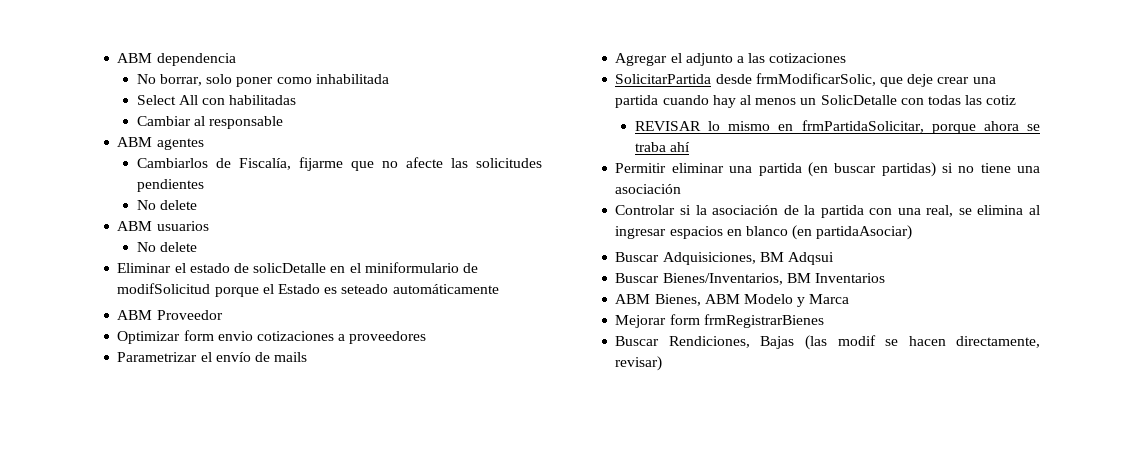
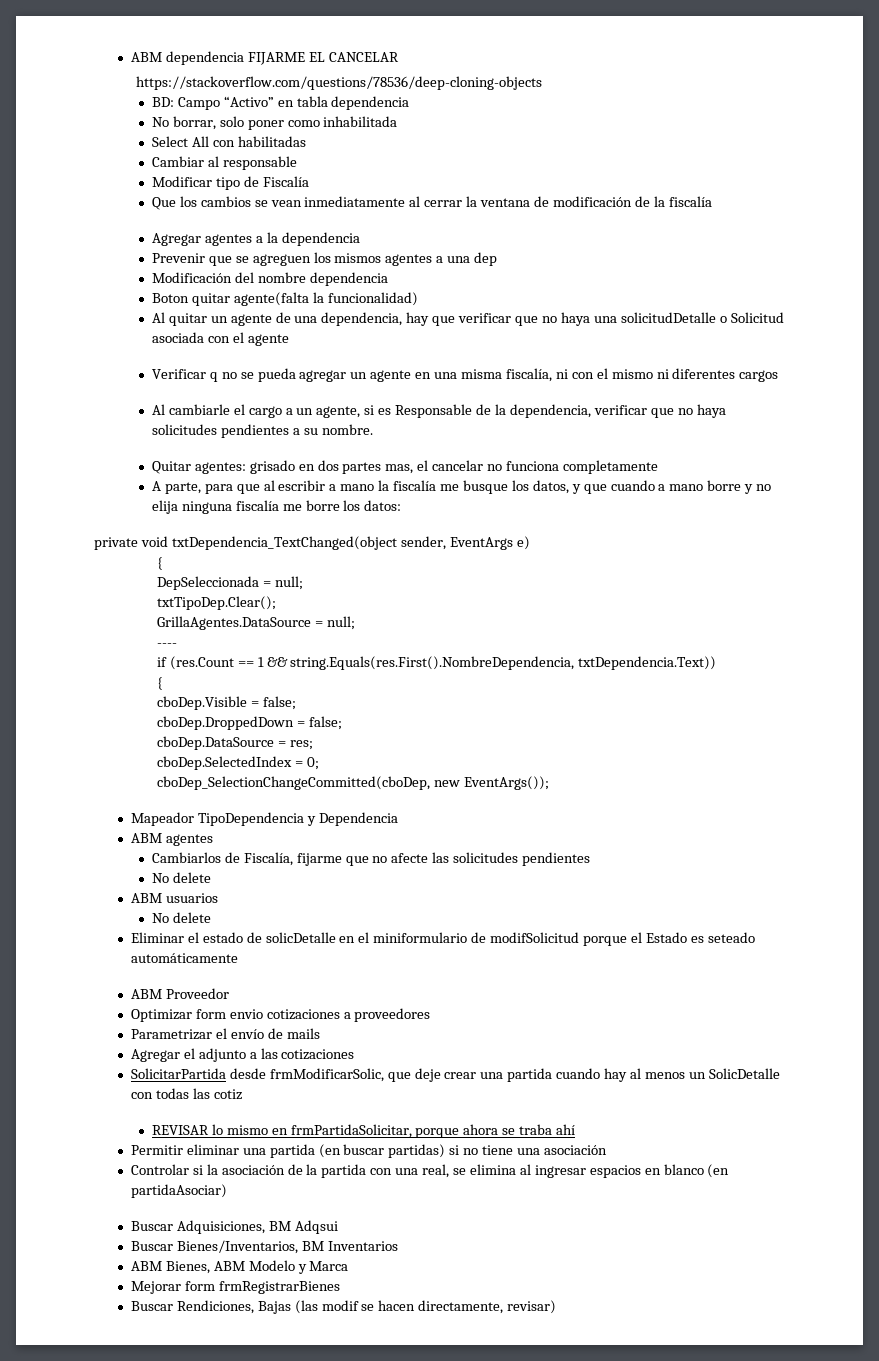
(236, 59) none -> [247,52,399,65] [135,76,542,90] [151,96,410,110] FIJARME EL CANCELAR // https://stackoverflow.com/questions/78536/deep-cloning-objects // BD: Campo “Activo” en tabla dependencia
(284, 122) none -> [151,176,309,190] [151,196,712,210] [151,232,360,246] [151,252,498,266] [151,272,388,286] [151,292,418,306] [151,312,784,326] [151,332,289,346] [151,368,779,382] [151,404,726,418] [151,424,373,438] [151,460,658,474] [151,480,772,494] [151,500,402,514] [94,536,530,550] [156,557,163,570] [156,576,303,590] [156,596,276,610] [156,616,355,630] [156,643,177,647] [156,656,717,670] [156,677,163,690] [156,696,296,710] [156,716,342,730] [156,736,313,750] [156,756,319,770] [156,776,549,790] [130,812,398,826] // Modificar tipo de Fiscalía // Que los cambios se vean inmediatamente al cerrar la ventana de modificación de la fiscalía // Agregar agentes a la dependencia // Prevenir que se agreguen los mismos agentes a una dep // Modificación del nombre dependencia // Boton quitar agente(falta la funcionalidad) // Al quitar un agente de una dependencia, hay que verificar que no haya una solicitudDetalle o Solicitud asociada con el agente // Verificar q no se pueda agregar un agente en una misma fiscalía, ni con el mismo ni diferentes cargos // Al cambiarle el cargo a un agente, si es Responsable de la dependencia, verificar que no haya solicitudes pendientes a su nombre. // Quitar agentes: grisado en dos partes mas, el cancelar no funciona completamente // A parte, para que al escribir a mano la fiscalía me busque los datos, y que cuando a mano borre y no elija ninguna fiscalía me borre los datos: // private void txtDependencia_TextChanged(object sender, EventArgs e) // { // DepSeleccionada = null; // txtTipoDep.Clear(); // GrillaAgentes.DataSource = null; // ---- // if (res.Count == 1 && string.Equals(res.First().NombreDependencia, txtDependencia.Text)) // { // cboDep.Visible = false; // cboDep.DroppedDown = false; // cboDep.DataSource = res; // cboDep.SelectedIndex = 0; // cboDep_SelectionChangeCommitted(cboDep, new EventArgs()); // Mapeador TipoDependencia y Dependencia

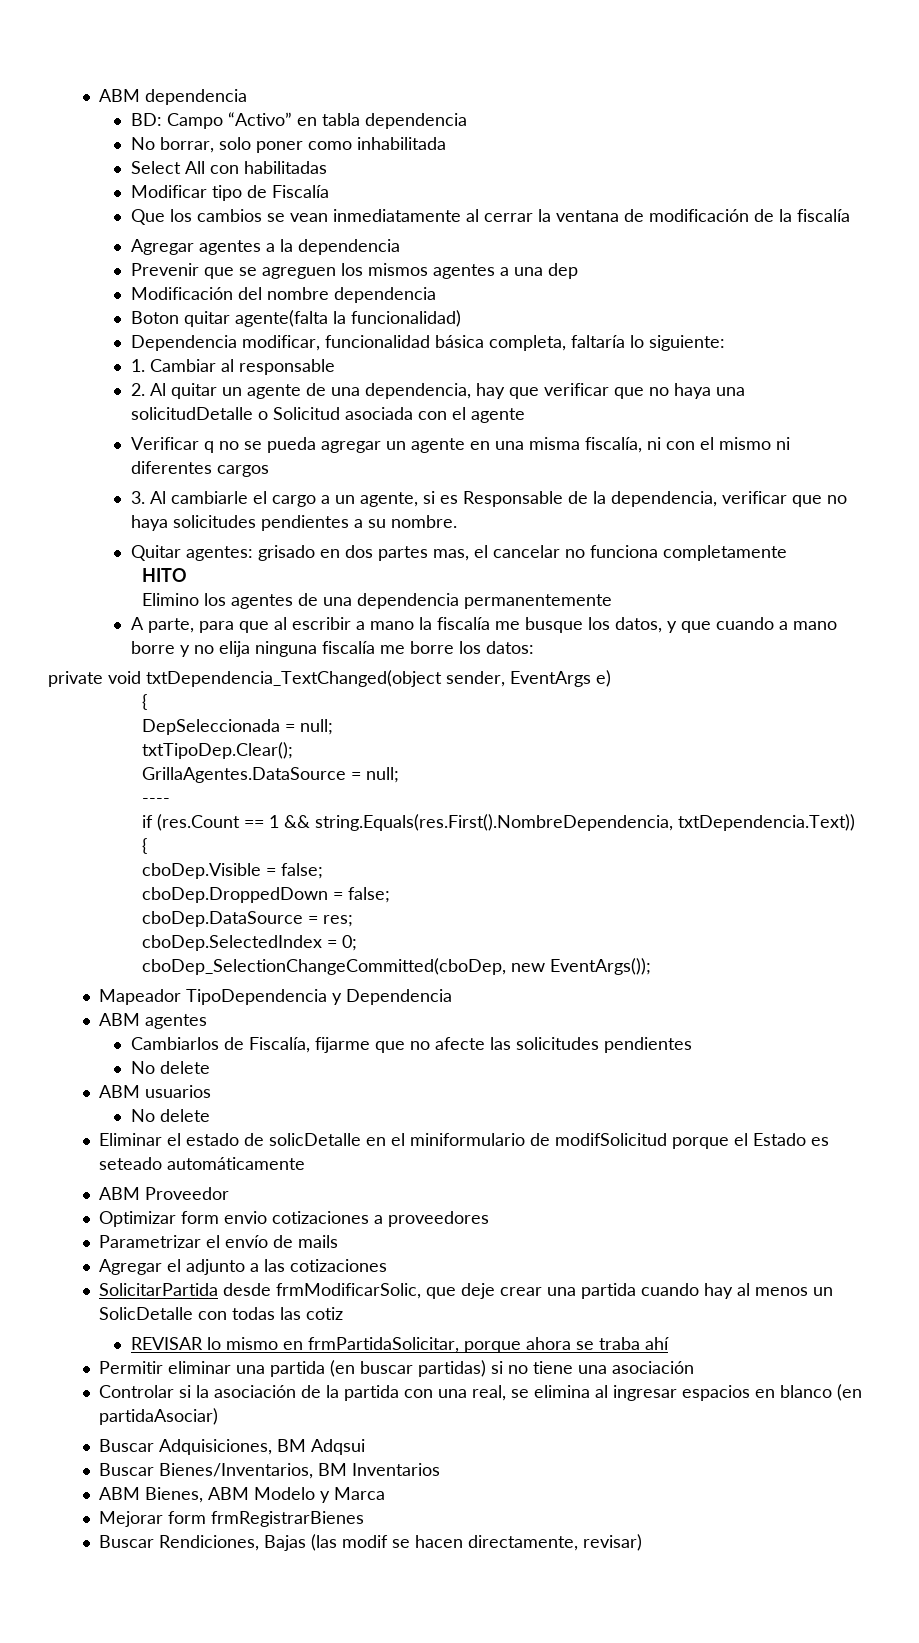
[247,52,399,65] [135,76,542,90] FIJARME EL CANCELAR // https://stackoverflow.com/questions/78536/deep-cloning-objects -> (248, 97) none
[151,156,297,170] // Cambiar al responsable -> (327, 167) none
(418, 299) none -> [130,335,725,351] [130,359,335,375] [130,383,145,396] Dependencia modificar, funcionalidad básica completa, faltaría lo siguiente: // 1. Cambiar al responsable // 2.
(779, 376) none -> [130,491,145,504] 3.
(658, 467) none -> [142,568,188,582] [142,593,613,609] // HITO // Elimino los agentes de una dependencia permanentemente

